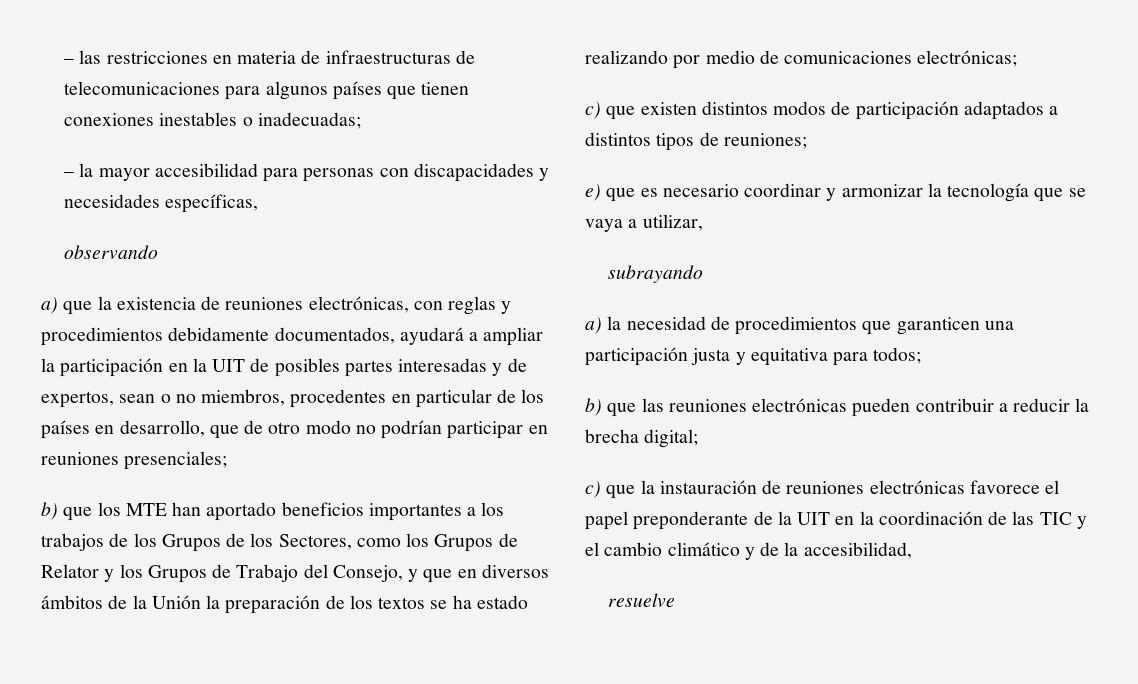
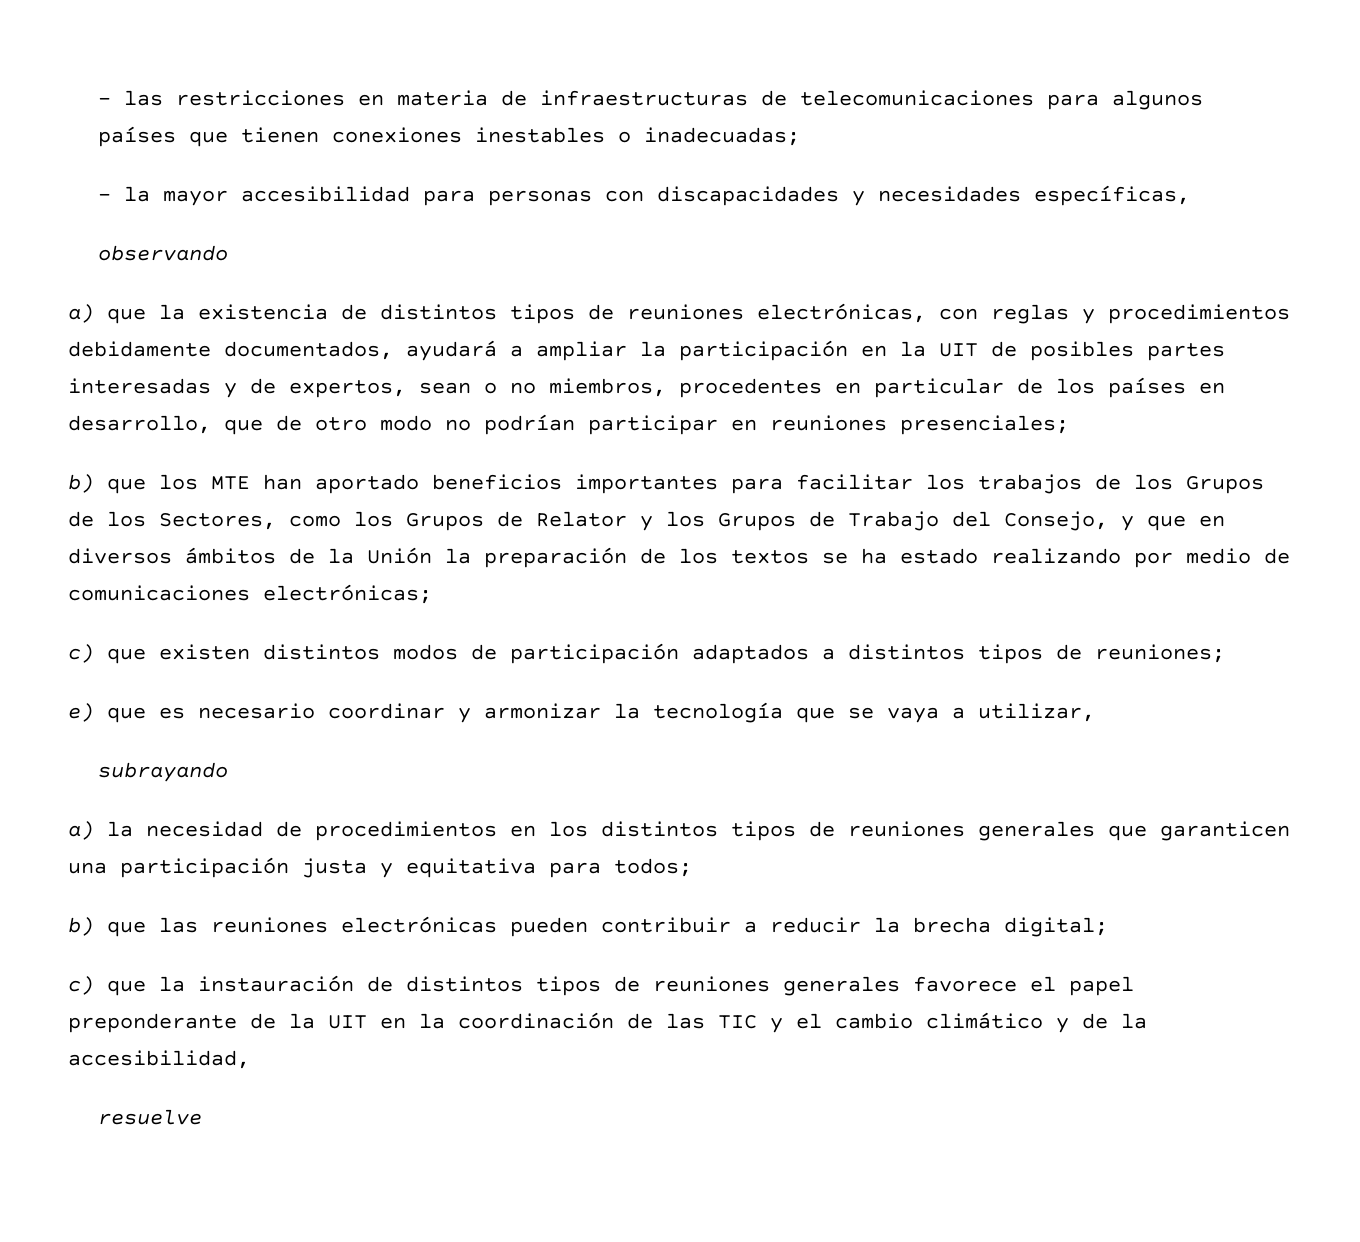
(221, 303) none -> [380,304,614,324] distintos tipos de
[467,507,477,516] a -> [731,474,913,494] para facilitar
(858, 325) none -> [510,821,1095,841] en los distintos tipos de reuniones generales
[786,480,965,494] reuniones electrónicas -> [406,976,900,996] distintos tipos de reuniones generales

